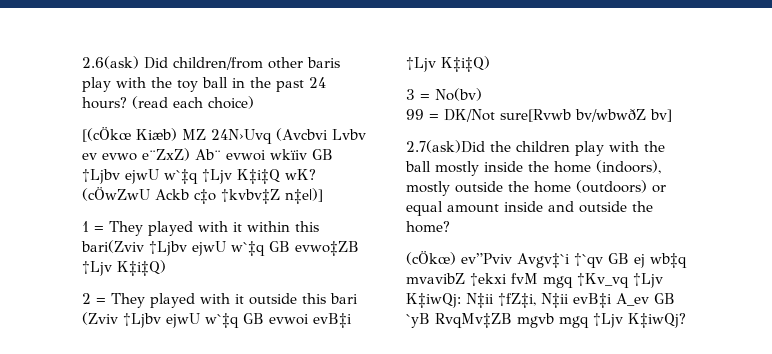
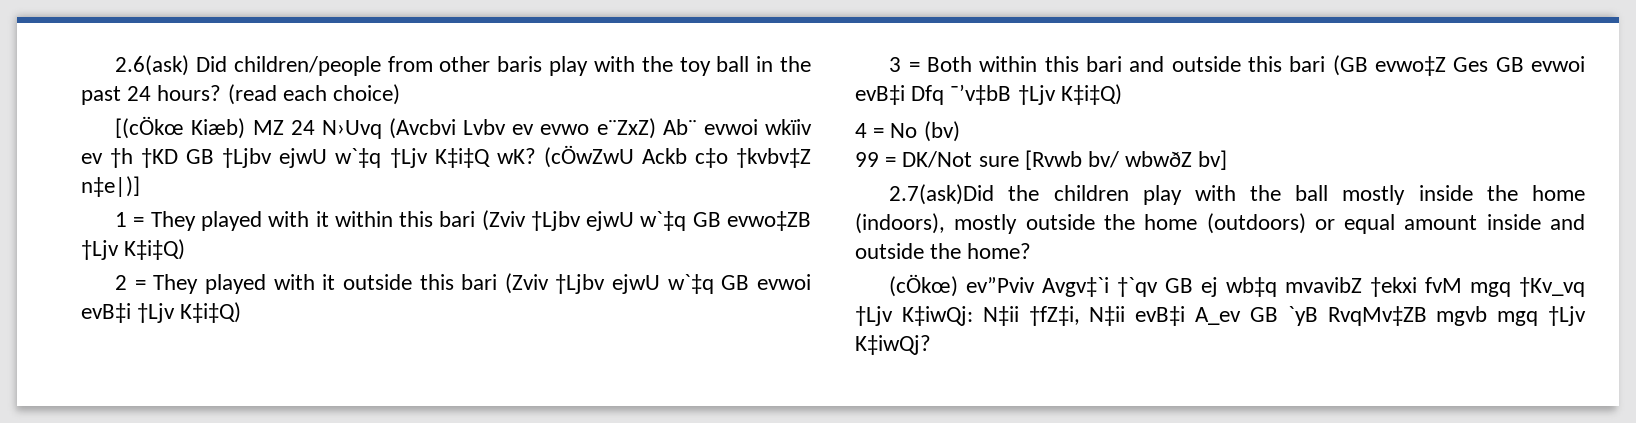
[173,57,263,70] children/from -> [233,56,433,76] children/people from
[211,129,272,144] 24N›Uvq -> [290,120,382,139] 24 N›Uvq
(307, 154) none -> [81,148,179,168] ev †h †KD
[81,240,144,253] bari(Zviv -> [439,210,526,231] bari (Zviv
[435,88,482,101] No(bv) -> [926,55,1585,76] [855,84,1122,105] [855,121,960,142] Both within this bari and outside this bari (GB evwo‡Z Ges GB evwoi evB‡i Dfq ¯’v‡bB †Ljv K‡i‡Q) // 4 = No (bv)
[500,109,646,122] sure[Rvwb bv/wbwðZ -> [978,150,1193,170] sure [Rvwb bv/ wbwðZ

